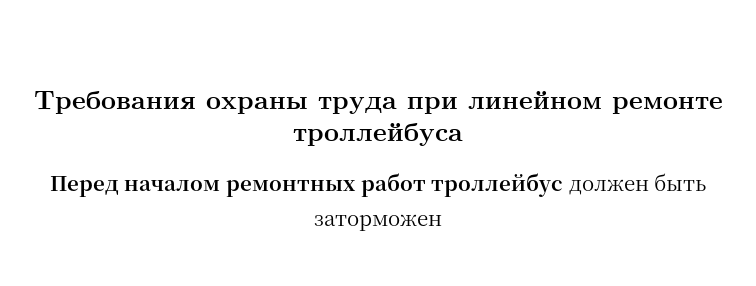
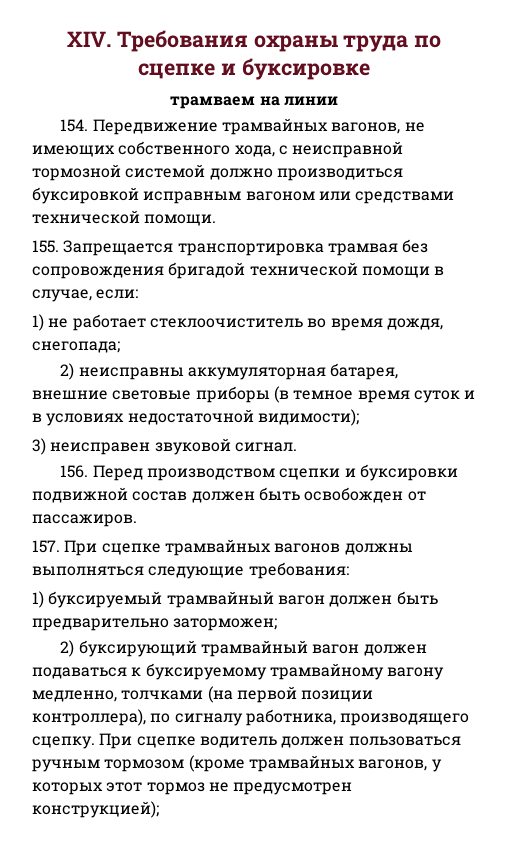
(33, 102) none -> [66,31,111,47] XIV.
[406,91,723,114] [293,123,463,146] [49,173,707,197] [314,214,442,231] при линейном ремонте троллейбуса // Перед началом ремонтных работ троллейбус должен быть заторможен -> [414,35,442,48] [138,58,370,80] [170,96,338,109] [60,118,425,135] [32,141,404,158] [32,164,403,181] [32,187,455,204] [32,210,217,226] [32,239,429,256] [32,262,445,279] [32,289,139,302] [32,314,443,331] [32,341,120,353] [60,363,399,380] [32,386,476,403] [32,409,359,426] [32,438,297,455] [60,464,459,481] [32,487,426,503] [32,514,137,527] [32,539,413,556] [32,562,349,579] [32,591,438,608] [32,618,278,631] [60,640,427,657] [32,663,445,680] [32,686,374,703] [32,709,470,726] [32,733,461,749] [32,755,442,772] [32,782,353,795] [32,801,159,818] по сцепке и буксировке // трамваем на линии // 154. Передвижение трамвайных вагонов, не имеющих собственного хода, с неисправной тормозной системой должно производиться буксировкой исправным вагоном или средствами технической помощи. // 155. Запрещается транспортировка трамвая без сопровождения бригадой технической помощи в случае, если: // 1) не работает стеклоочиститель во время дождя, снегопада; // 2) неисправны аккумуляторная батарея, внешние световые приборы (в темное время суток и в условиях недостаточной видимости); // 3) неисправен звуковой сигнал. // 156. Перед производством сцепки и буксировки подвижной состав должен быть освобожден от пассажиров. // 157. При сцепке трамвайных вагонов должны выполняться следующие требования: // 1) буксируемый трамвайный вагон должен быть предварительно заторможен; // 2) буксирующий трамвайный вагон должен подаваться к буксируемому трамвайному вагону медленно, толчками (на первой позиции контроллера), по сигналу работника, производящего сцепку. При сцепке водитель должен пользоваться ручным тормозом (кроме трамвайных вагонов, у которых этот тормоз не предусмотрен конструкцией);

